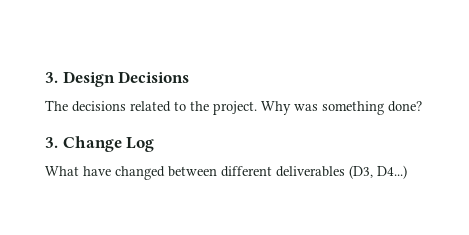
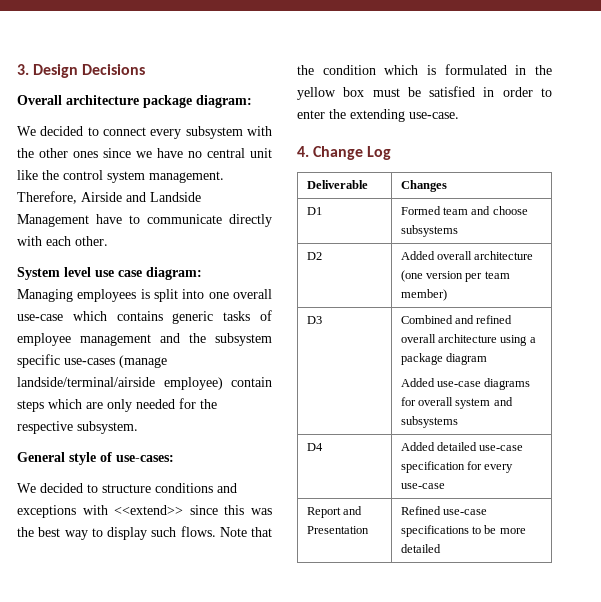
[45,100,422,115] [45,136,155,152] [45,165,407,180] The decisions related to the project. Why was something done? // 3. Change Log // What have changed between different deliverables (D3, D4...) -> [17,95,252,108] [17,126,272,139] [17,148,272,158] [17,170,224,183] [17,191,201,204] [17,214,272,227] [17,236,108,246] [17,267,202,280] [17,289,273,302] [17,310,272,324] [17,333,272,346] [17,354,167,368] [17,377,272,390] [17,398,217,412] [17,421,138,434] [17,452,174,465] [17,483,237,493] [17,505,272,518] [17,526,272,540] [297,64,552,75] [297,86,552,100] [297,109,459,122] [297,146,392,160] [306,180,368,189] [400,180,447,192] [306,207,322,215] [400,206,528,215] [400,225,458,237] [306,252,322,260] [400,251,534,260] [400,270,510,282] [400,289,447,301] [306,316,322,324] [400,315,513,324] [400,334,536,346] [400,353,488,365] [400,378,531,390] [400,397,513,409] [400,416,458,428] [306,443,323,451] [400,442,524,451] [400,461,514,473] [400,483,445,489] [306,506,363,518] [306,526,369,534] [400,506,488,515] [400,525,526,537] [400,544,441,553] Overall architecture package diagram: // We decided to connect every subsystem with the other ones since we have no central unit like the control system management. Therefore, Airside and Landside Management have to communicate directly with each other. // System level use case diagram: // Managing employees is split into one overall use-case which contains generic tasks of employee management and the subsystem specific use-cases (manage landside/terminal/airside employee) contain steps which are only needed for the respective subsystem. // General style of use-cases: // We decided to structure conditions and exceptions with <<extend>> since this was the best way to display such flows. Note that the condition which is formulated in the yellow box must be satisfied in order to enter the extending use-case. // 4. Change Log // Deliverable | Changes // D1 | Formed team and choose subsystems // D2 | Added overall architecture (one version per team member) // D3 | Combined and refined overall architecture using a package diagram // Added use-case diagrams for overall system and subsystems // D4 | Added detailed use-case specification for every use-case // Report and Presentation | Refined use-case specifications to be more detailed

